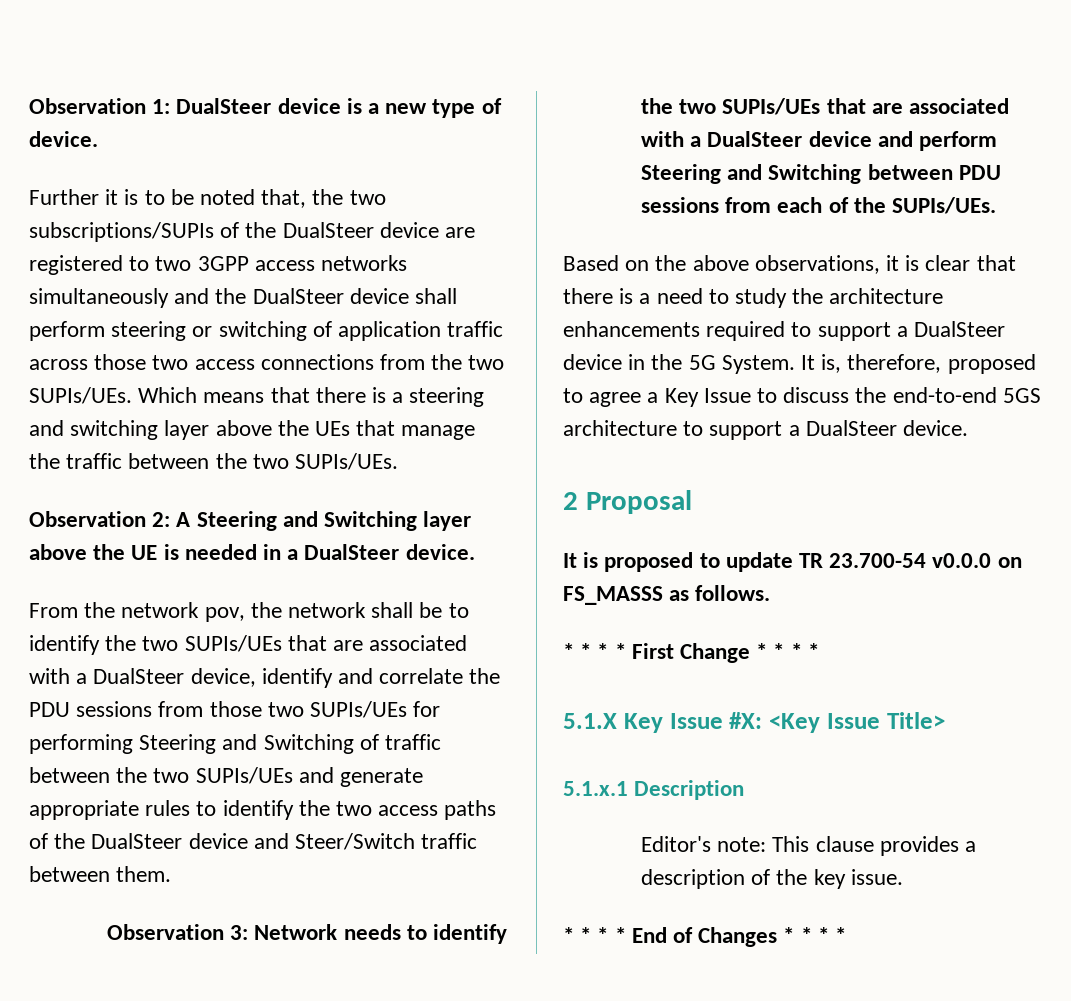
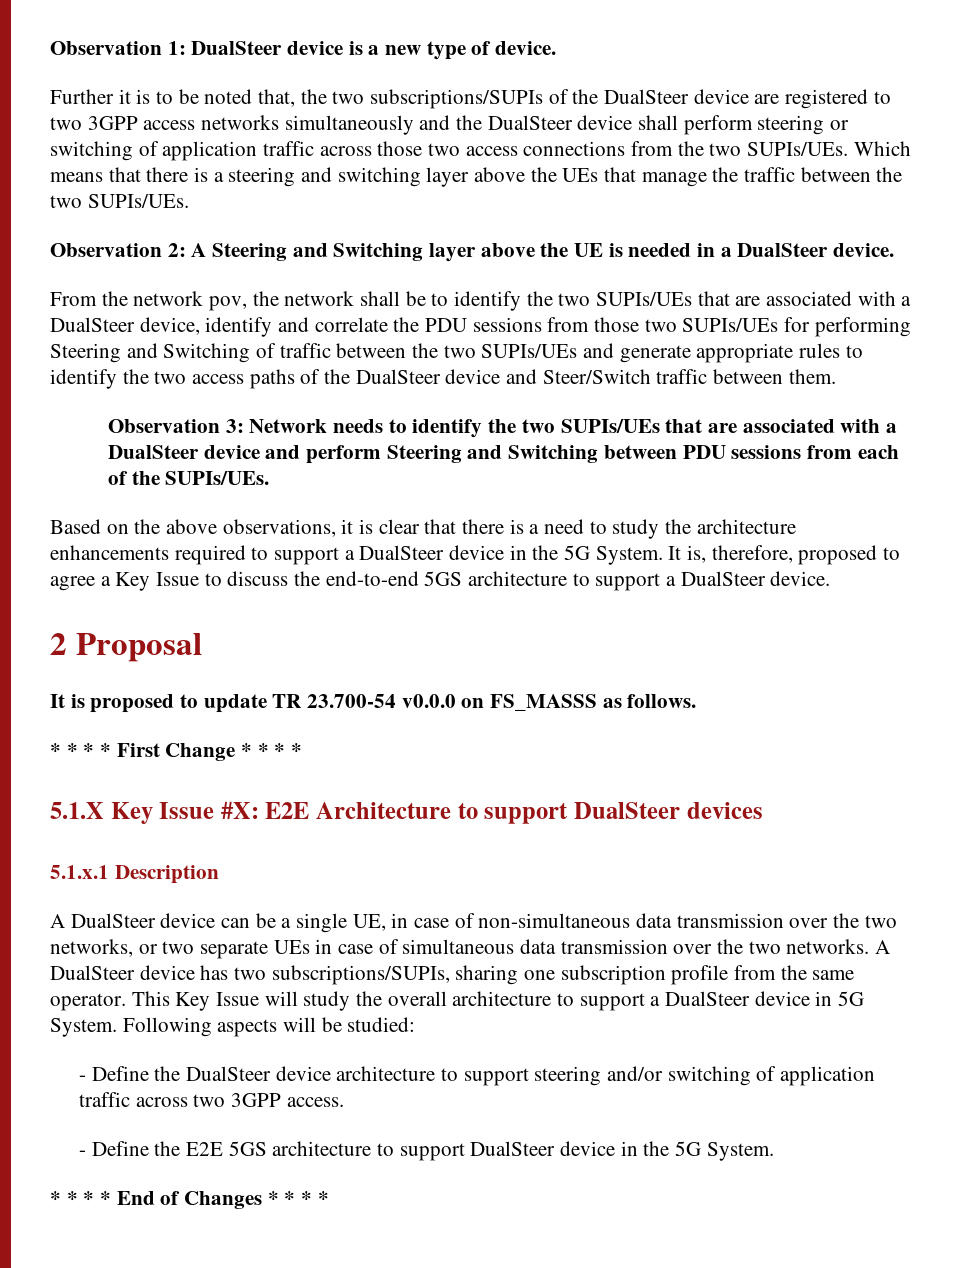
[769,712,945,733] [563,780,745,800] [641,836,977,856] [641,869,903,889] <Key Issue Title> // 5.1.x.1 Description // Editor's note: This clause provides a description of the key issue. -> [265,802,763,824] [50,865,219,884] [50,913,897,933] [50,939,891,959] [50,965,855,985] [50,991,865,1011] [50,1017,416,1037] [79,1066,876,1086] [79,1092,344,1107] [79,1141,774,1161] E2E Architecture to support DualSteer devices // 5.1.x.1 Description // A DualSteer device can be a single UE, in case of non-simultaneous data transmission over the two networks, or two separate UEs in case of simultaneous data transmission over the two networks. A DualSteer device has two subscriptions/SUPIs, sharing one subscription profile from the same operator. This Key Issue will study the overall architecture to support a DualSteer device in 5G System. Following aspects will be studied: // - Define the DualSteer device architecture to support steering and/or switching of application traffic across two 3GPP access. // - Define the E2E 5GS architecture to support DualSteer device in the 5G System.

